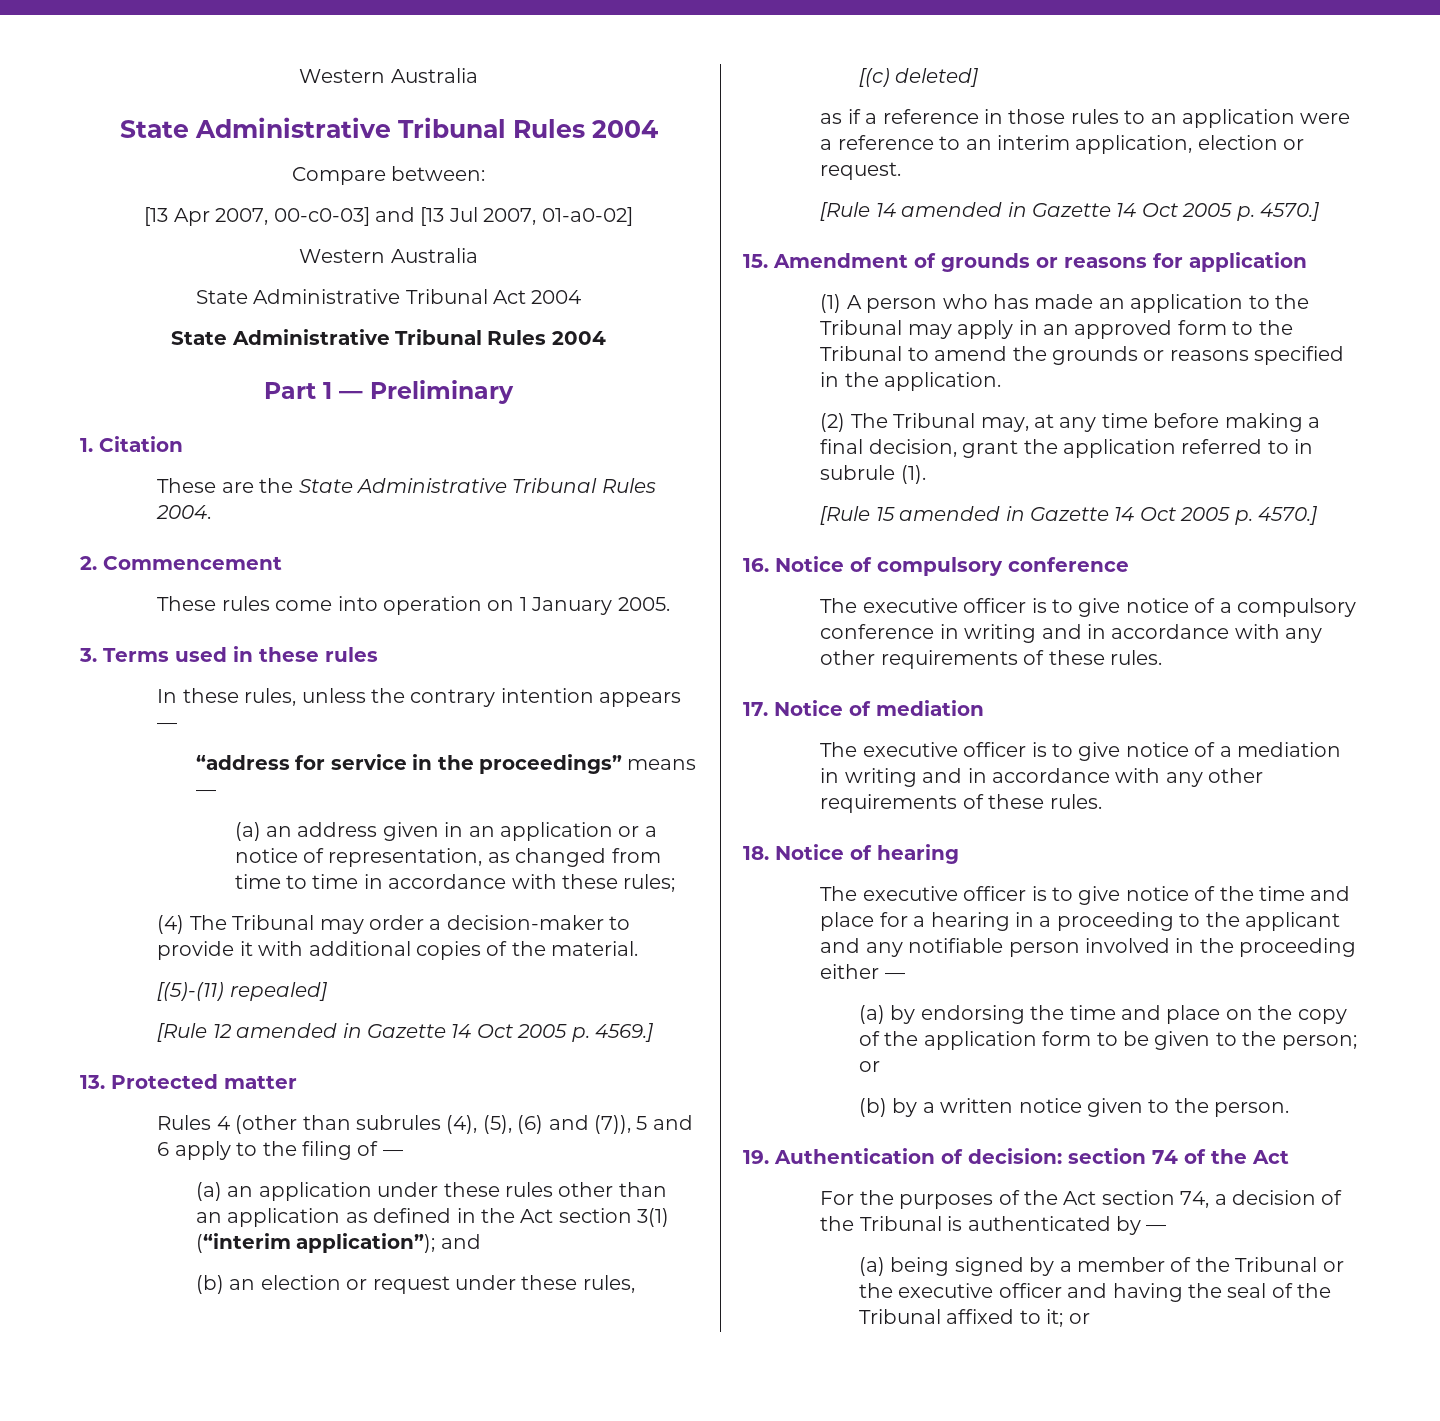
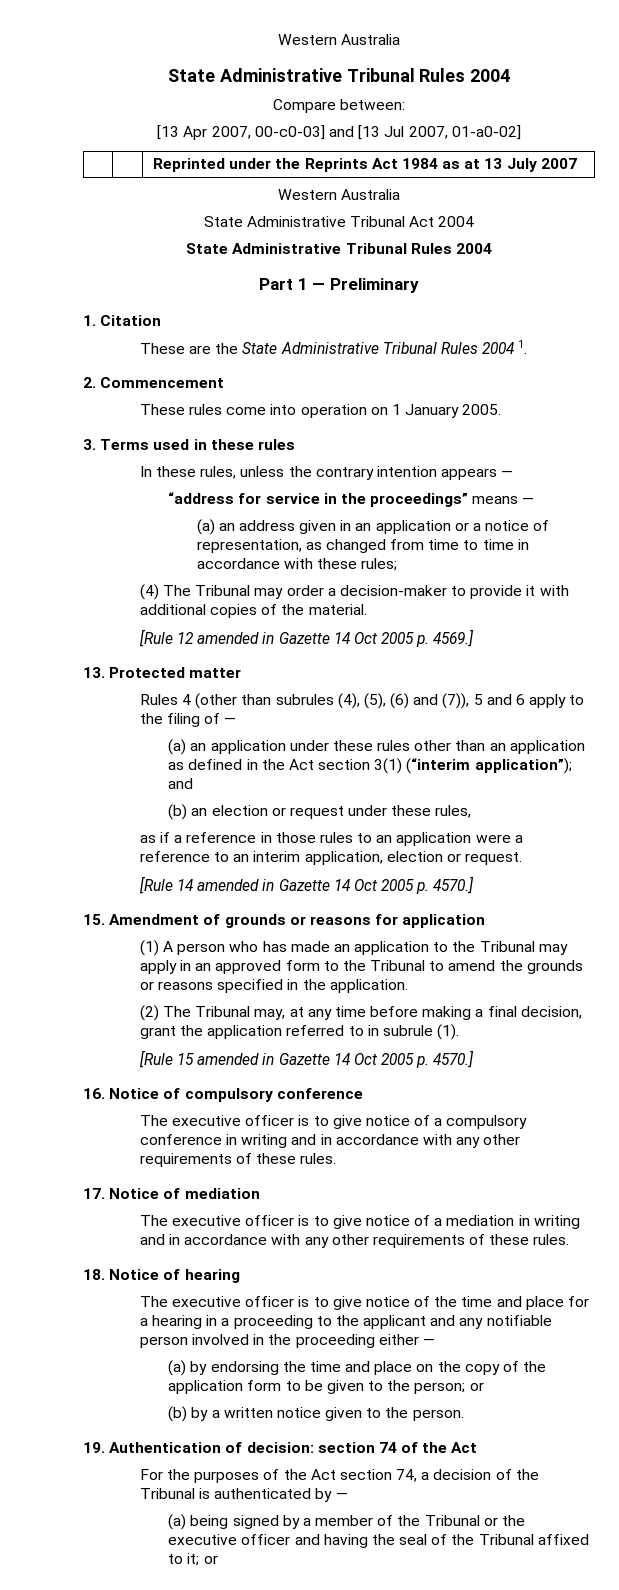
(633, 216) none -> [152,158,577,172] // | | Reprinted under the Reprints Act 1984 as at 13 July 2007
[156,505,212,519] 2004. -> [482,340,528,354] 2004 1.
[157,982,328,1001] // [(5)-(11) repealed] -> (367, 609) none
[858,68,980,87] // [(c) deleted] -> (472, 811) none

